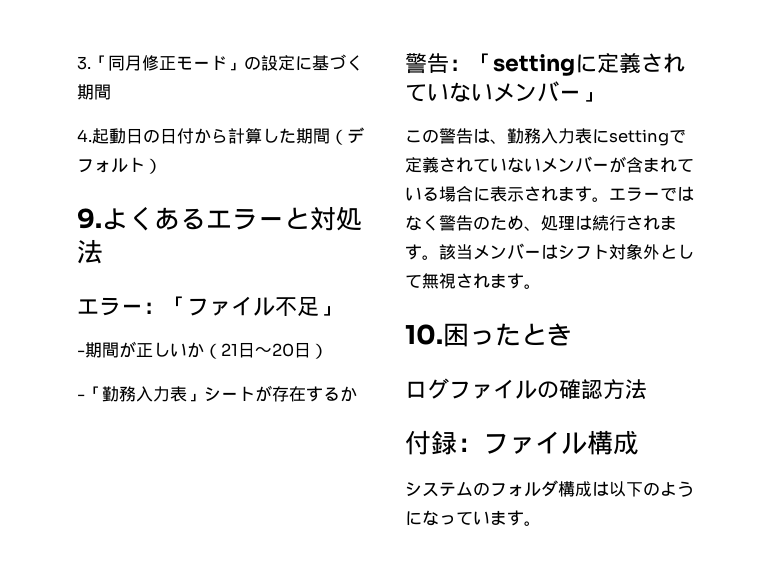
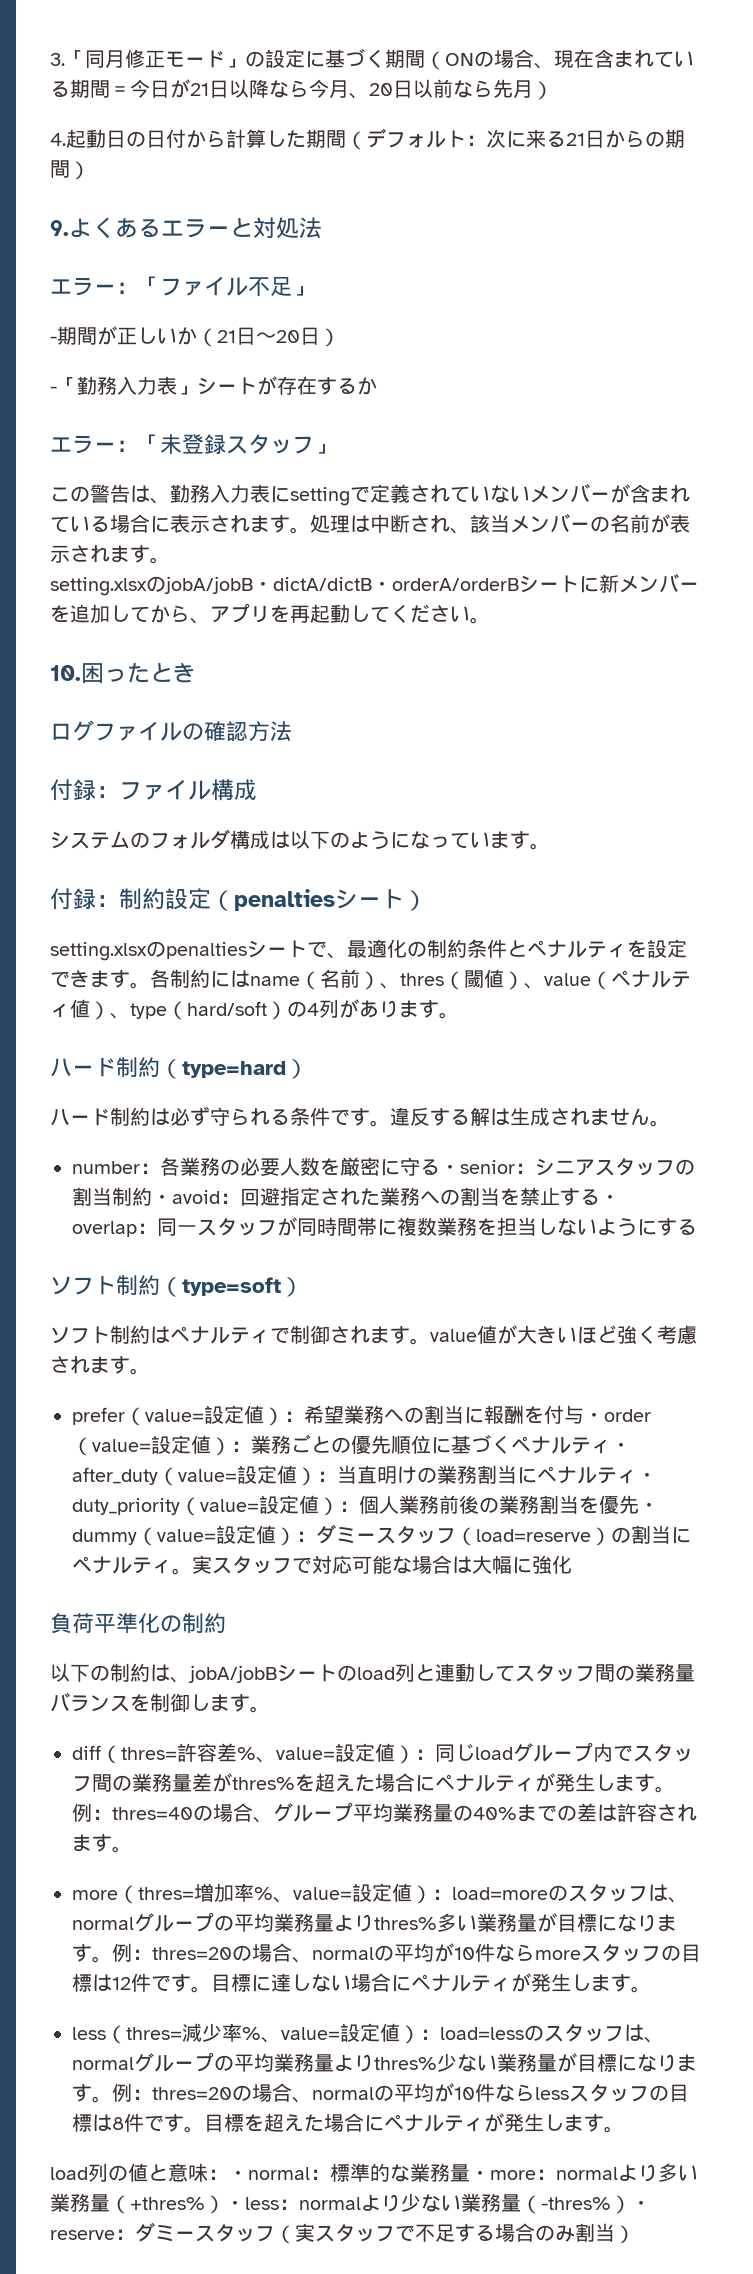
(111, 92) none -> [425,49,694,70] [50,79,553,100] （ONの場合、現在含まれている期間＝今日が21日以降なら今月、20日以前なら先月）
(145, 164) none -> [466,129,685,148] [50,160,70,178] ：次に来る21日からの期間
[405,52,685,76] [405,81,581,102] 警告：「settingに定義されていないメンバー -> [50,434,314,454] エラー：「未登録スタッフ
[609,186,694,201] [405,215,677,231] [405,243,694,260] [405,273,524,289] エラーではなく警告のため、処理は続行されます。該当メンバーはシフト対象外として無視されます -> [310,513,690,534] [50,545,170,564] [50,573,699,596] [50,603,470,624] 処理は中断され、該当メンバーの名前が表示されます。 // setting.xlsxのjobA/jobB・dictA/dictB・orderA/orderBシートに新メンバーを追加してから、アプリを再起動してください
(541, 523) none -> [50,888,427,911] [50,939,687,961] [50,969,691,990] [50,999,459,1020] [50,1057,308,1079] [50,1106,670,1127] [72,1157,695,1176] [72,1187,620,1206] [72,1217,697,1237] [50,1275,303,1297] [50,1325,697,1345] [50,1356,150,1375] [72,1405,651,1426] [72,1434,631,1456] [72,1465,657,1486] [72,1495,659,1516] [72,1524,691,1546] [72,1555,572,1575] [50,1613,226,1634] [50,1663,695,1683] [50,1692,270,1713] [72,1742,693,1764] [72,1773,675,1793] [72,1802,697,1823] [72,1834,132,1853] [72,1883,688,1904] [72,1912,677,1932] [72,1943,701,1963] [72,1973,651,1993] [72,2023,664,2044] [72,2052,697,2072] [72,2083,689,2103] [72,2113,624,2133] [50,2163,698,2182] [50,2193,651,2214] [50,2222,635,2244] // 付録：制約設定（penaltiesシート） // setting.xlsxのpenaltiesシートで、最適化の制約条件とペナルティを設定できます。各制約にはname（名前）、thres（閾値）、value（ペナルティ値）、type（hard/soft）の4列があります。 // ハード制約（type=hard） // ハード制約は必ず守られる条件です。違反する解は生成されません。 // number：各業務の必要人数を厳密に守る・senior：シニアスタッフの割当制約・avoid：回避指定された業務への割当を禁止する・overlap：同一スタッフが同時間帯に複数業務を担当しないようにする // ソフト制約（type=soft） // ソフト制約はペナルティで制御されます。value値が大きいほど強く考慮されます。 // prefer（value=設定値）：希望業務への割当に報酬を付与・order（value=設定値）：業務ごとの優先順位に基づくペナルティ・after_duty（value=設定値）：当直明けの業務割当にペナルティ・duty_priority（value=設定値）：個人業務前後の業務割当を優先・dummy（value=設定値）：ダミースタッフ（load=reserve）の割当にペナルティ。実スタッフで対応可能な場合は大幅に強化 // 負荷平準化の制約 // 以下の制約は、jobA/jobBシートのload列と連動してスタッフ間の業務量バランスを制御します。 // diff（thres=許容差%、value=設定値）：同じloadグループ内でスタッフ間の業務量差がthres%を超えた場合にペナルティが発生します。例：thres=40の場合、グループ平均業務量の40%までの差は許容されます。 // more（thres=増加率%、value=設定値）：load=moreのスタッフは、normalグループの平均業務量よりthres%多い業務量が目標になります。例：thres=20の場合、normalの平均が10件ならmoreスタッフの目標は12件です。目標に達しない場合にペナルティが発生します。 // less（thres=減少率%、value=設定値）：load=lessのスタッフは、normalグループの平均業務量よりthres%少ない業務量が目標になります。例：thres=20の場合、normalの平均が10件ならlessスタッフの目標は8件です。目標を超えた場合にペナルティが発生します。 // load列の値と意味：・normal：標準的な業務量・more：normalより多い業務量（+thres%）・less：normalより少ない業務量（-thres%）・reserve：ダミースタッフ（実スタッフで不足する場合のみ割当）

